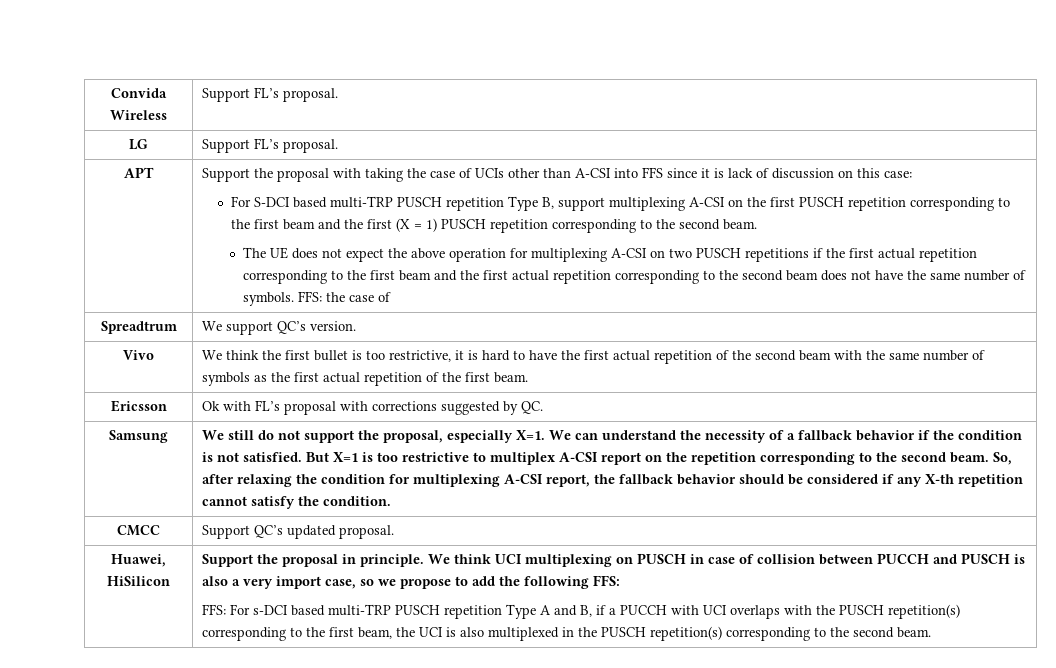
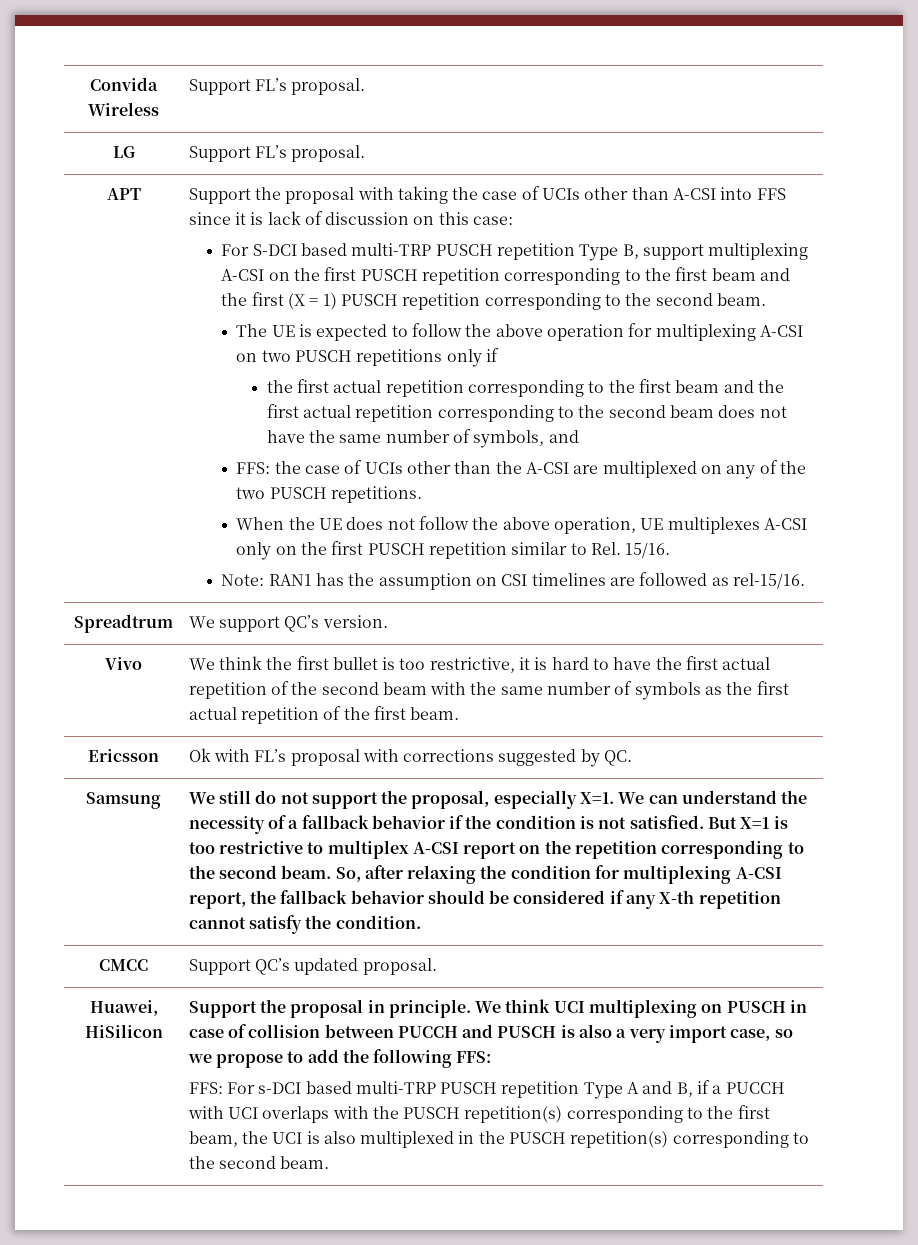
[291,248,384,262] does not expect -> [299,323,463,341] is expected to follow
[812,248,823,258] if -> [446,348,500,367] only if //
[242,292,294,306] symbols. -> [473,430,579,448] symbols, and //
(391, 297) none -> [364,460,806,479] [236,486,423,503] [236,516,807,534] [236,541,671,560] [221,572,805,590] UCIs other than the A-CSI are multiplexed on any of the two PUSCH repetitions. // When the UE does not follow the above operation, UE multiplexes A-CSI only on the first PUSCH repetition similar to Rel. 15/16. // Note: RAN1 has the assumption on CSI timelines are followed as rel-15/16.

